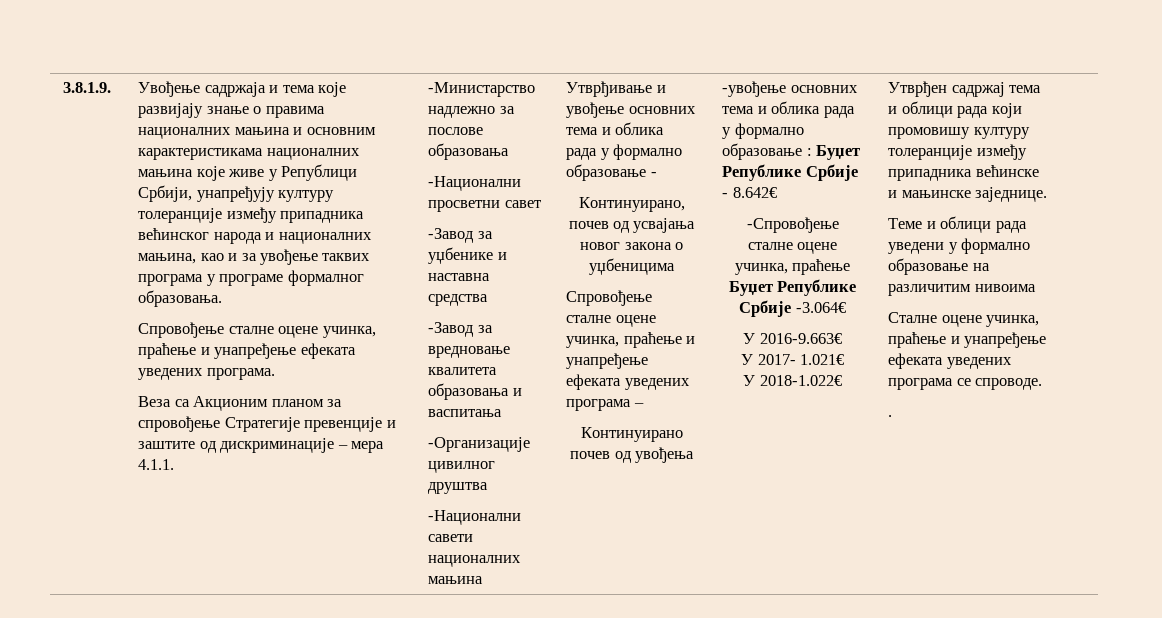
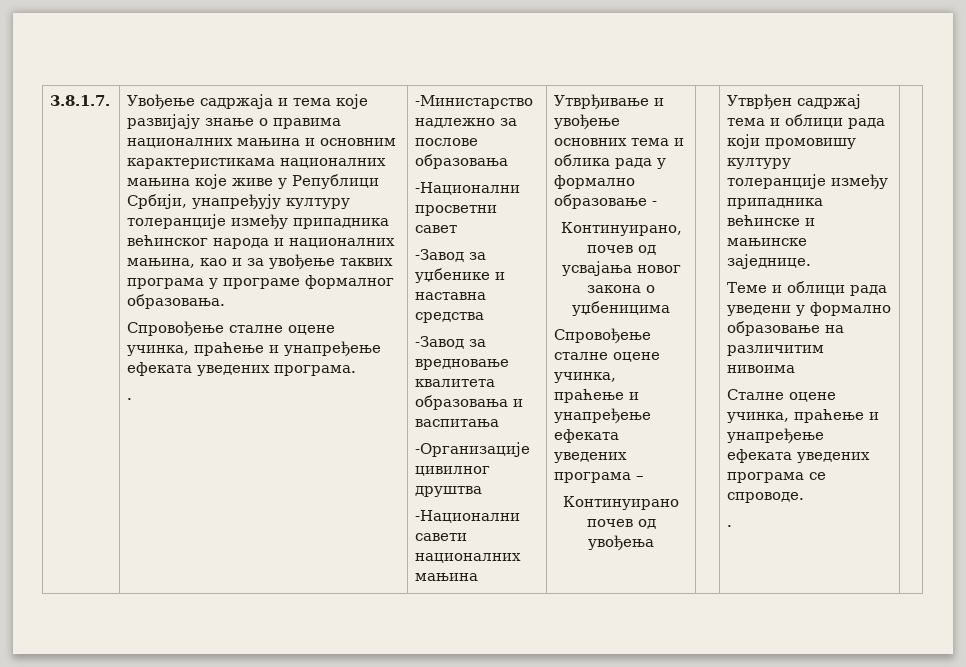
[63,82,112,93] 3.8.1.9. -> [50,95,111,106] 3.8.1.7.
[138,396,343,411] [138,416,396,432] [138,438,385,453] [138,459,175,470] Веза са Акционим планом за спровођење Стратегије превенције и заштите од дискриминације – мера 4.1.1. -> [127,398,133,400] .
[722,81,858,97] [722,101,855,118] [722,123,804,139] [722,143,861,160] [722,164,858,181] [722,187,777,198] [746,217,839,233] [747,242,838,254] [734,259,851,275] [728,279,857,296] [739,300,846,317] [743,333,842,344] [741,354,844,365] [743,375,842,386] -увођење основних тема и облика рада у формално образовање : Буџет Републике Србије - 8.642€ // -Спровођење сталне оцене учинка, праћење Буџет Републике Србије -3.064€ // У 2016-9.663€ // У 2017- 1.021€ // У 2018-1.022€ -> (655, 543) none

